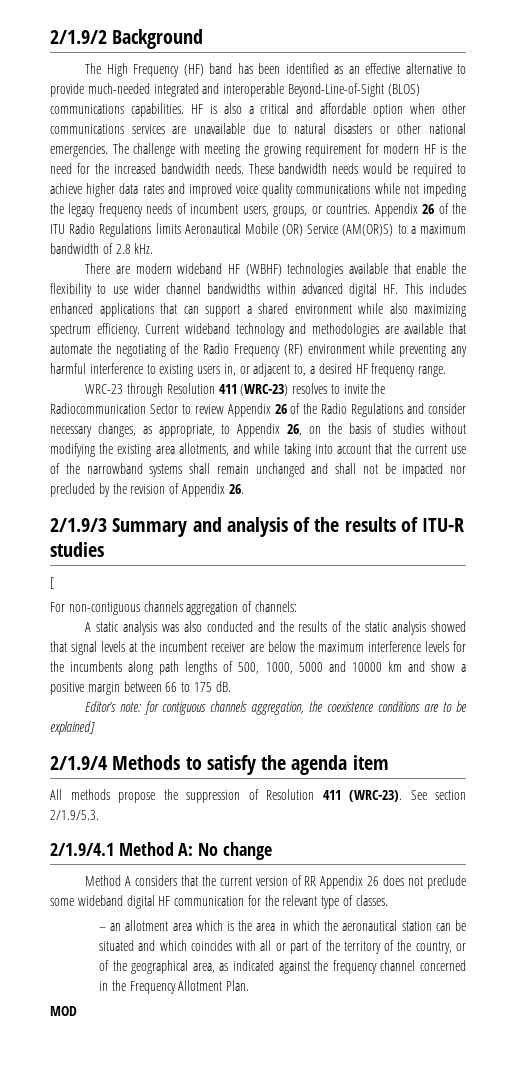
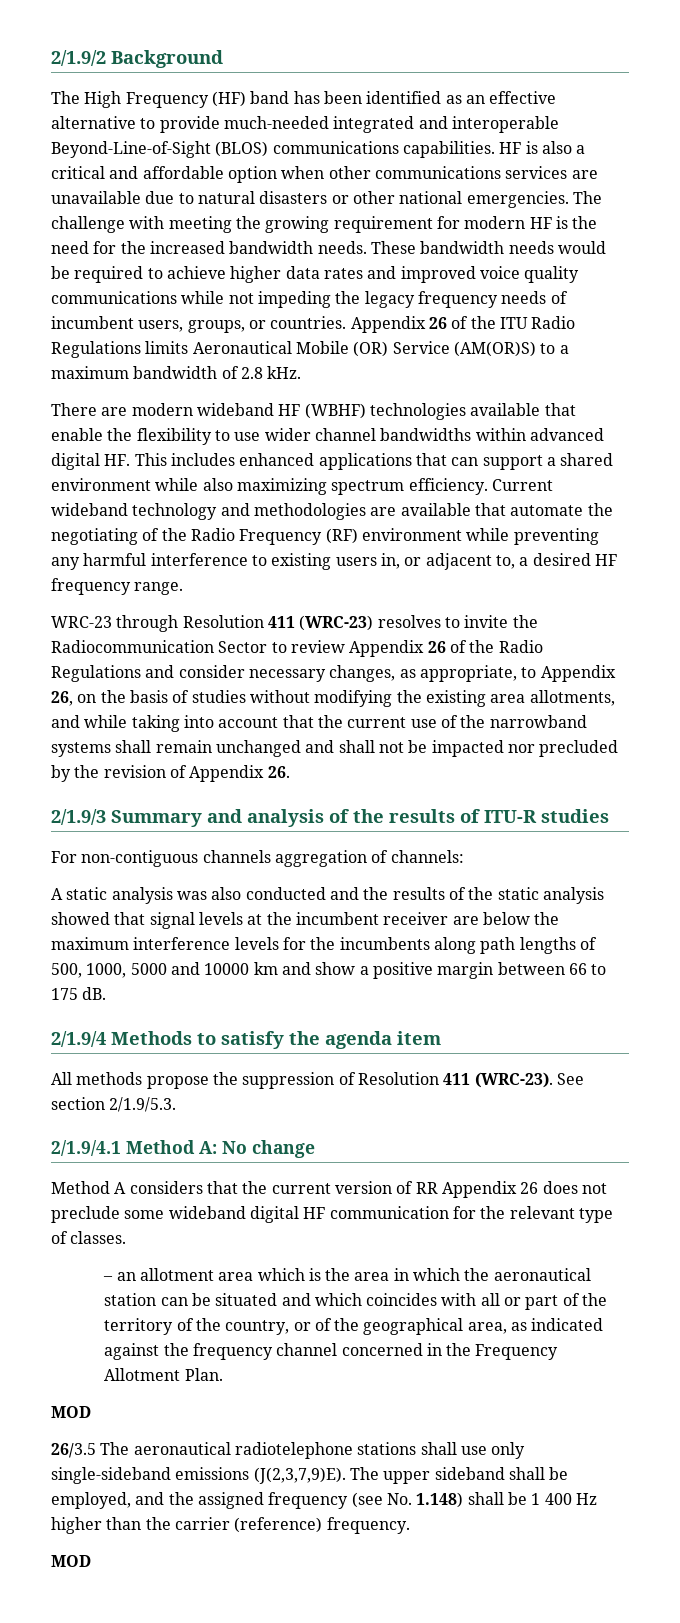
[50,577,54,589] // [ -> (609, 816) none
[85,701,467,715] [50,721,95,735] // Editor’s note: for contiguous channels aggregation, the coexistence conditions are to be explained] -> (107, 993) none
(77, 1011) none -> [51,1442,526,1459] [51,1467,569,1484] [51,1492,597,1509] [51,1517,410,1534] [51,1555,91,1567] // 26/3.5 The aeronautical radiotelephone stations shall use only single-sideband emissions (J(2,3,7,9)E). The upper sideband shall be employed, and the assigned frequency (see No. 1.148) shall be 1 400 Hz higher than the carrier (reference) frequency. // MOD

